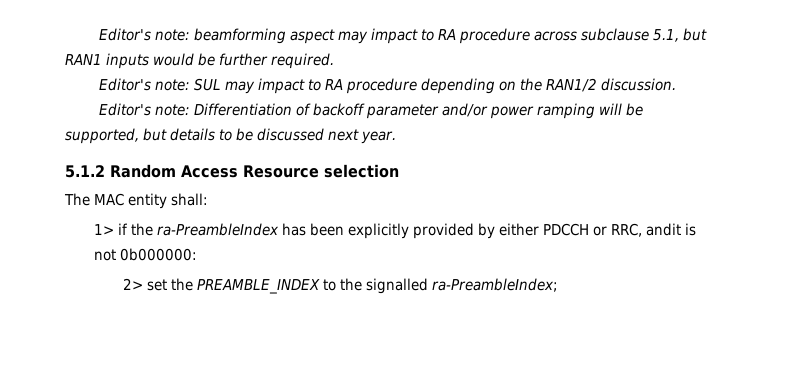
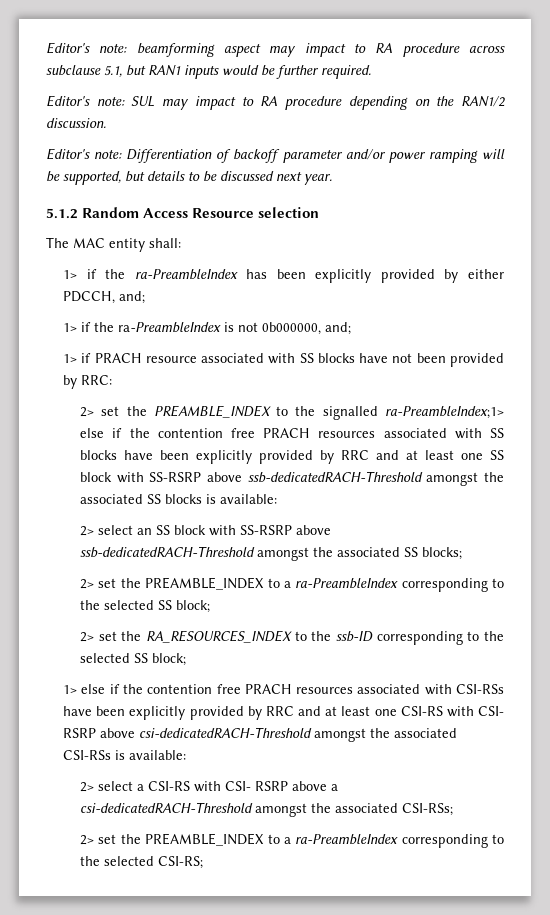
[542,223,696,237] [93,248,197,261] PDCCH or RRC, andit is not 0b000000: -> [63,291,146,304] [63,322,352,335] [63,353,504,367] [63,375,113,389] PDCCH, and; // 1> if the ra-PreambleIndex is not 0b000000, and; // 1> if PRACH resource associated with SS blocks have not been provided by RRC:
[431,278,558,292] ra-PreambleIndex; -> [384,406,504,419] [80,428,504,439] [80,450,504,464] [80,471,504,486] [80,494,278,504] [80,525,332,536] [80,546,463,561] [80,577,505,592] [80,600,211,613] [80,630,504,645] [80,653,187,666] [63,684,504,695] [63,706,504,720] [63,727,458,742] [63,750,187,760] [80,781,339,792] [80,802,454,817] [80,833,505,848] [80,856,204,869] ra-PreambleIndex;1> else if the contention free PRACH resources associated with SS blocks have been explicitly provided by RRC and at least one SS block with SS-RSRP above ssb-dedicatedRACH-Threshold amongst the associated SS blocks is available: // 2> select an SS block with SS-RSRP above ssb-dedicatedRACH-Threshold amongst the associated SS blocks; // 2> set the PREAMBLE_INDEX to a ra-PreambleIndex corresponding to the selected SS block; // 2> set the RA_RESOURCES_INDEX to the ssb-ID corresponding to the selected SS block; // 1> else if the contention free PRACH resources associated with CSI-RSs have been explicitly provided by RRC and at least one CSI-RS with CSI- RSRP above csi-dedicatedRACH-Threshold amongst the associated CSI-RSs is available: // 2> select a CSI-RS with CSI- RSRP above a csi-dedicatedRACH-Threshold amongst the associated CSI-RSs; // 2> set the PREAMBLE_INDEX to a ra-PreambleIndex corresponding to the selected CSI-RS;

